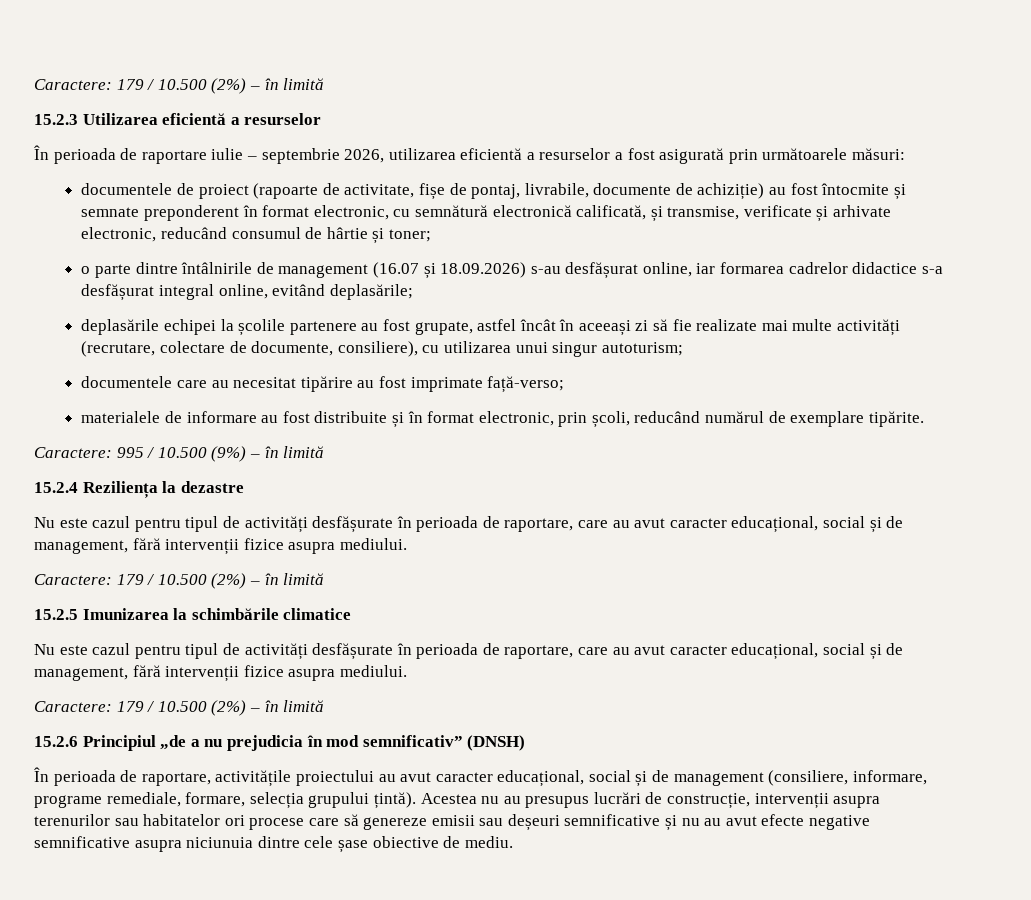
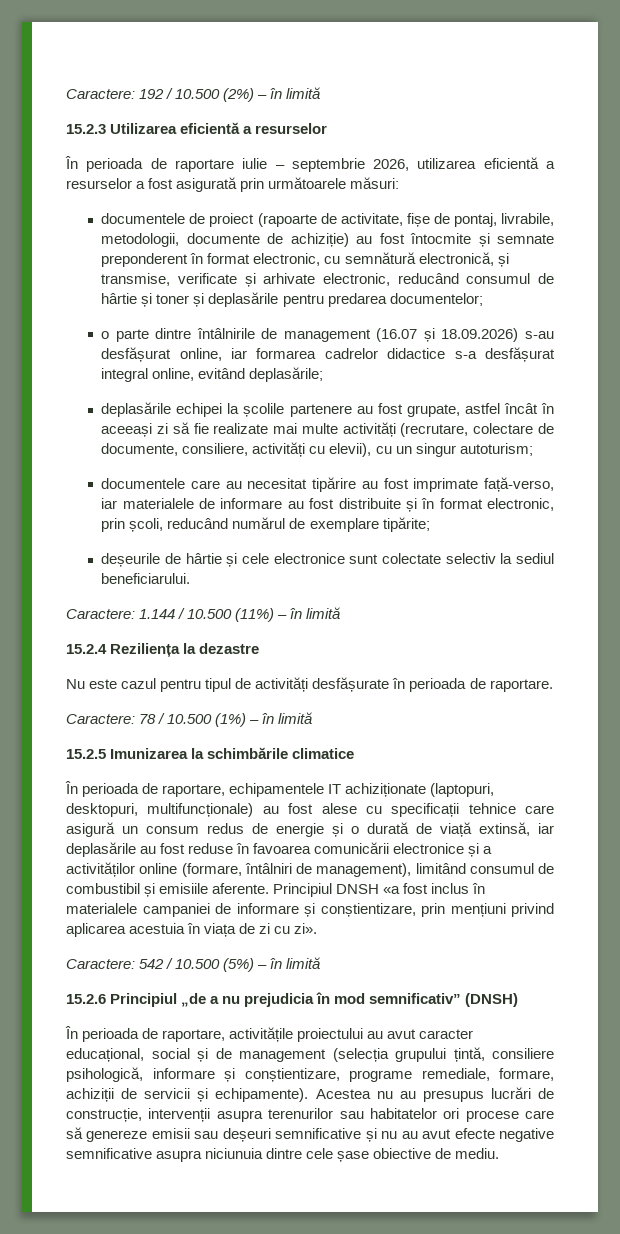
[34,79,144,90] Caractere: 179 -> [66,89,165,99] Caractere: 192
(589, 190) none -> [101,233,180,247] metodologii,
[492,205,647,220] electronică calificată, -> [418,252,494,266] electronică,
[388,229,431,242] toner; -> [156,292,483,307] toner și deplasările pentru predarea documentelor;
[337,341,548,357] consiliere), cu utilizarea unui -> [182,442,412,457] consiliere, activități cu elevii), cu un
[487,376,565,393] față-verso; // -> [483,477,554,492] [101,498,118,509] față-verso, iar
[868,411,924,427] [34,446,247,462] tipărite. // Caractere: 995 / 10.500 (9%) -> [382,517,430,532] [101,553,554,567] [101,573,191,584] [66,608,275,622] tipărite; // deșeurile de hârtie și cele electronice sunt colectate selectiv la sediul beneficiarului. // Caractere: 1.144 / 10.500 (11%)
[504,516,904,533] [34,538,407,555] [34,573,247,589] raportare, care au avut caracter educațional, social și de management, fără intervenții fizice asupra mediului. // Caractere: 179 / 10.500 (2%) -> [489,679,553,692] [66,713,247,727] raportare. // Caractere: 78 / 10.500 (1%)
[34,643,904,660] [34,665,407,682] [34,700,247,716] Nu este cazul pentru tipul de activități desfășurate în perioada de raportare, care au avut caracter educațional, social și de management, fără intervenții fizice asupra mediului. // Caractere: 179 / 10.500 (2%) -> [65,781,495,797] [66,803,554,817] [66,822,554,837] [66,842,493,857] [66,862,554,877] [66,883,486,897] [66,903,554,917] [66,923,318,937] [66,958,255,972] În perioada de raportare, echipamentele IT achiziționate (laptopuri, desktopuri, multifuncționale) au fost alese cu specificații tehnice care asigură un consum redus de energie și o durată de viață extinsă, iar deplasările au fost reduse în favoarea comunicării electronice și a activităților online (formare, întâlniri de management), limitând consumul de combustibil și emisiile aferente. Principiul DNSH «a fost inclus în materialele campaniei de informare și conștientizare, prin mențiuni privind aplicarea acestuia în viața de zi cu zi». // Caractere: 542 / 10.500 (5%)
[768,770,927,786] [34,792,416,809] (consiliere, informare, programe remediale, formare, selecția grupului țintă). -> [332,1047,554,1062] [66,1067,554,1082] [66,1088,309,1102] (selecția grupului țintă, consiliere psihologică, informare și conștientizare, programe remediale, formare, achiziții de servicii și echipamente).

